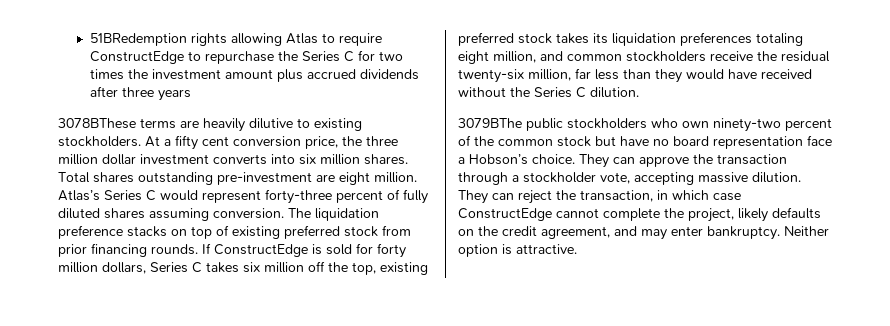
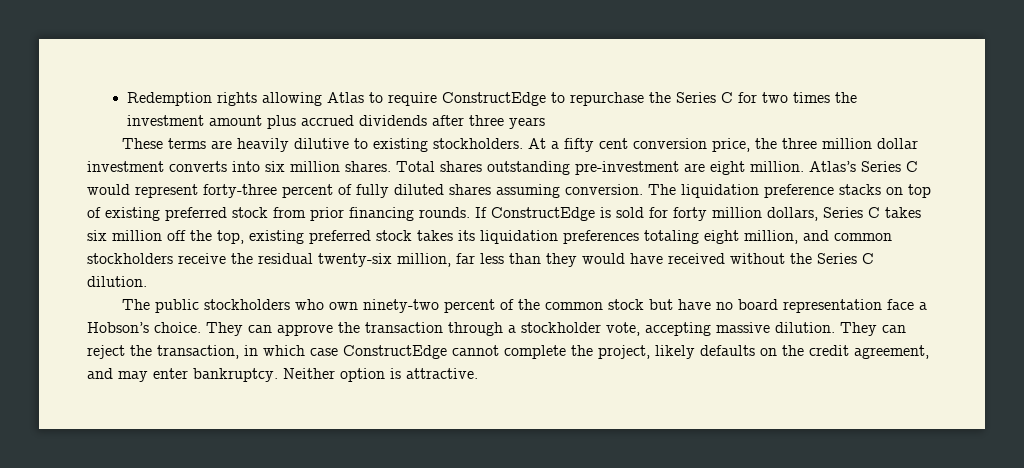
[89,33,187,46] 51BRedemption -> [127,92,213,106] Redemption
[58,118,136,129] 3078BThese -> [121,138,163,149] These
[458,118,522,128] 3079BThe -> [121,299,150,310] The

